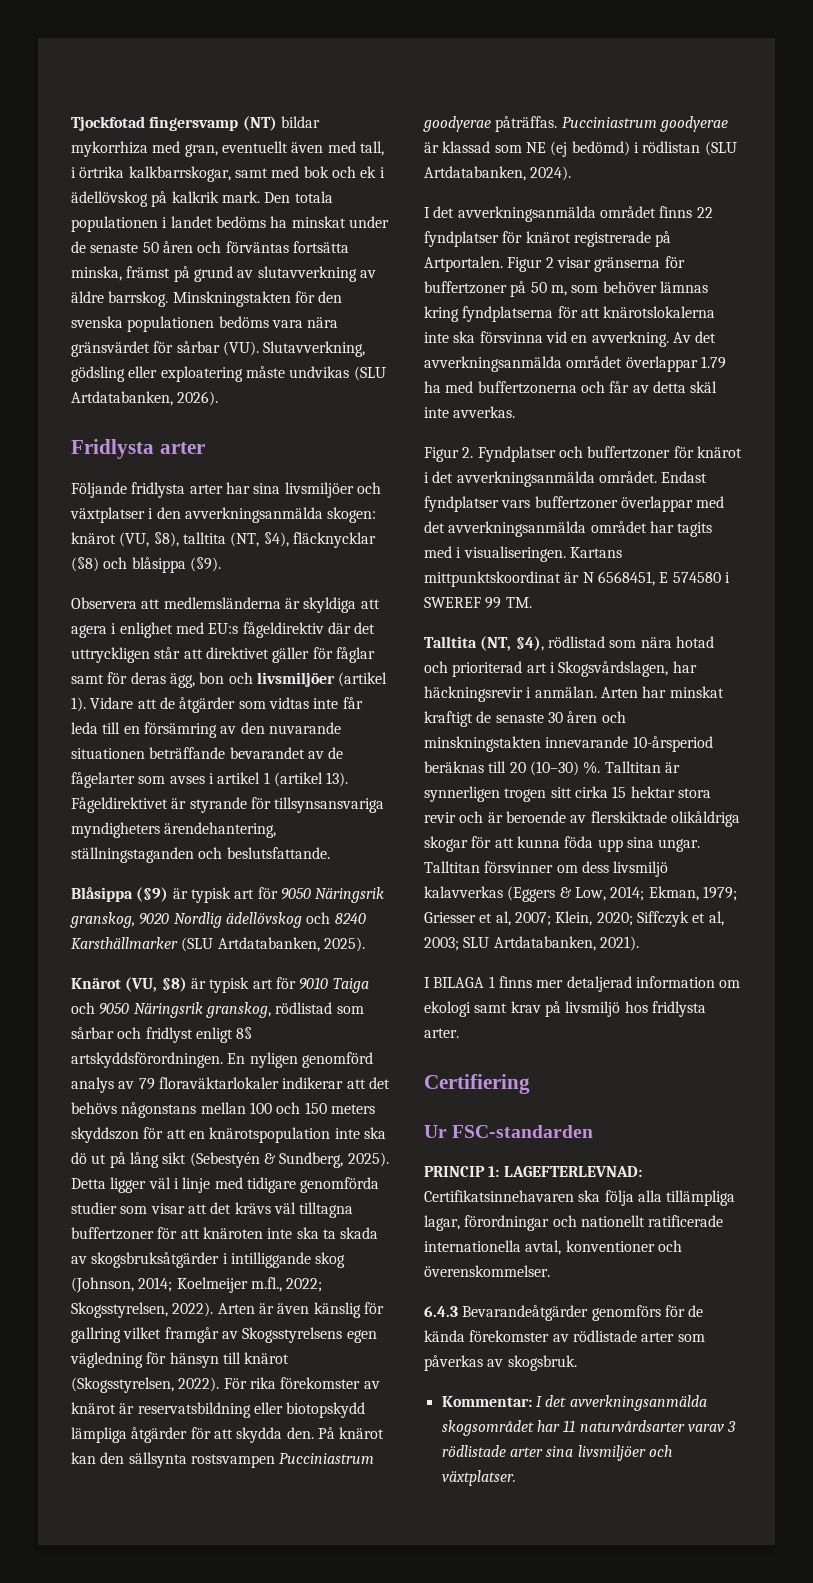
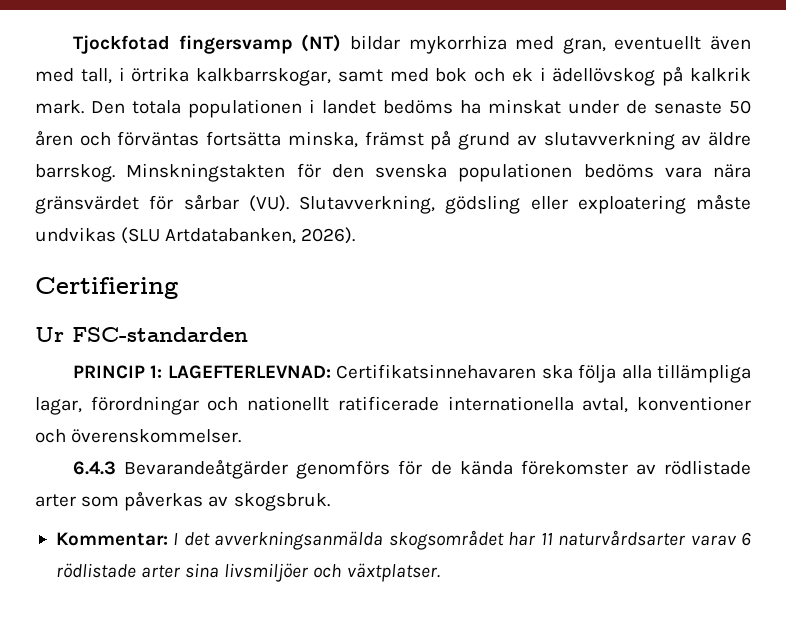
[71,439,205,459] [71,482,381,498] [70,507,377,523] [71,532,376,548] [71,557,221,573] [71,597,380,613] [71,622,376,638] [71,647,375,663] [71,672,388,688] [71,697,363,713] [71,722,341,738] [71,747,344,759] [71,772,349,788] [71,797,385,813] [71,822,277,838] [71,847,330,863] [71,887,385,903] [70,912,366,928] [71,937,365,952] [71,977,369,993] [71,1002,364,1018] [71,1027,253,1043] [71,1052,373,1068] [71,1077,390,1093] [71,1102,375,1118] [71,1127,386,1143] [71,1152,389,1168] [71,1177,380,1193] [71,1202,354,1218] [71,1227,379,1240] [71,1252,346,1268] [71,1277,323,1293] [71,1302,384,1318] [71,1327,377,1343] [70,1352,290,1368] [71,1377,380,1393] [71,1402,366,1418] [71,1427,385,1443] [71,1452,375,1468] [423,116,728,132] [424,141,737,157] [424,166,572,181] [424,206,713,222] [424,231,672,247] [424,256,685,272] [424,281,708,297] [424,306,716,322] [424,331,717,347] [424,356,726,372] [424,381,718,394] [424,406,516,418] [424,446,742,462] [424,471,708,487] [424,496,725,512] [424,521,713,537] [424,546,622,562] [424,571,730,587] [424,597,532,609] [424,636,714,651] [424,661,697,677] [424,686,724,702] [424,711,626,727] [424,736,713,752] [424,761,680,776] [424,786,711,802] [424,811,740,827] [424,836,701,852] [424,861,669,877] [424,886,737,902] [424,911,724,927] [424,936,639,951] [424,976,741,992] [424,1001,706,1017] [424,1028,459,1038] // Fridlysta arter // Följande fridlysta arter har sina livsmiljöer och växtplatser i den avverkningsanmälda skogen: knärot (VU, §8), talltita (NT, §4), fläcknycklar (§8) och blåsippa (§9). // Observera att medlemsländerna är skyldiga att agera i enlighet med EU:s fågeldirektiv där det uttryckligen står att direktivet gäller för fåglar samt för deras ägg, bon och livsmiljöer (artikel 1). Vidare att de åtgärder som vidtas inte får leda till en försämring av den nuvarande situationen beträffande bevarandet av de fågelarter som avses i artikel 1 (artikel 13). Fågeldirektivet är styrande för tillsynsansvariga myndigheters ärendehantering, ställningstaganden och beslutsfattande. // Blåsippa (§9) är typisk art för 9050 Näringsrik granskog, 9020 Nordlig ädellövskog och 8240 Karsthällmarker (SLU Artdatabanken, 2025). // Knärot (VU, §8) är typisk art för 9010 Taiga och 9050 Näringsrik granskog, rödlistad som sårbar och fridlyst enligt 8§ artskyddsförordningen. En nyligen genomförd analys av 79 floraväktarlokaler indikerar att det behövs någonstans mellan 100 och 150 meters skyddszon för att en knärotspopulation inte ska dö ut på lång sikt (Sebestyén & Sundberg, 2025). Detta ligger väl i linje med tidigare genomförda studier som visar att det krävs väl tilltagna buffertzoner för att knäroten inte ska ta skada av skogsbruksåtgärder i intilliggande skog (Johnson, 2014; Koelmeijer m.fl., 2022; Skogsstyrelsen, 2022). Arten är även känslig för gallring vilket framgår av Skogsstyrelsens egen vägledning för hänsyn till knärot (Skogsstyrelsen, 2022). För rika förekomster av knärot är reservatsbildning eller biotopskydd lämpliga åtgärder för att skydda den. På knärot kan den sällsynta rostsvampen Pucciniastrum goodyerae påträffas. Pucciniastrum goodyerae är klassad som NE (ej bedömd) i rödlistan (SLU Artdatabanken, 2024). // I det avverkningsanmälda området finns 22 fyndplatser för knärot registrerade på Artportalen. Figur 2 visar gränserna för buffertzoner på 50 m, som behöver lämnas kring fyndplatserna för att knärotslokalerna inte ska försvinna vid en avverkning. Av det avverkningsanmälda området överlappar 1.79 ha med buffertzonerna och får av detta skäl inte avverkas. // Figur 2. Fyndplatser och buffertzoner för knärot i det avverkningsanmälda området. Endast fyndplatser vars buffertzoner överlappar med det avverkningsanmälda området har tagits med i visualiseringen. Kartans mittpunktskoordinat är N 6568451, E 574580 i SWEREF 99 TM. // Talltita (NT, §4), rödlistad som nära hotad och prioriterad art i Skogsvårdslagen, har häckningsrevir i anmälan. Arten har minskat kraftigt de senaste 30 åren och minskningstakten innevarande 10-årsperiod beräknas till 20 (10–30) %. Talltitan är synnerligen trogen sitt cirka 15 hektar stora revir och är beroende av flerskiktade olikåldriga skogar för att kunna föda upp sina ungar. Talltitan försvinner om dess livsmiljö kalavverkas (Eggers & Low, 2014; Ekman, 1979; Griesser et al, 2007; Klein, 2020; Siffczyk et al, 2003; SLU Artdatabanken, 2021). // I BILAGA 1 finns mer detaljerad information om ekologi samt krav på livsmiljö hos fridlysta arter. -> (356, 235) none
[727,1421,737,1432] 3 -> [741,532,751,546] 6

